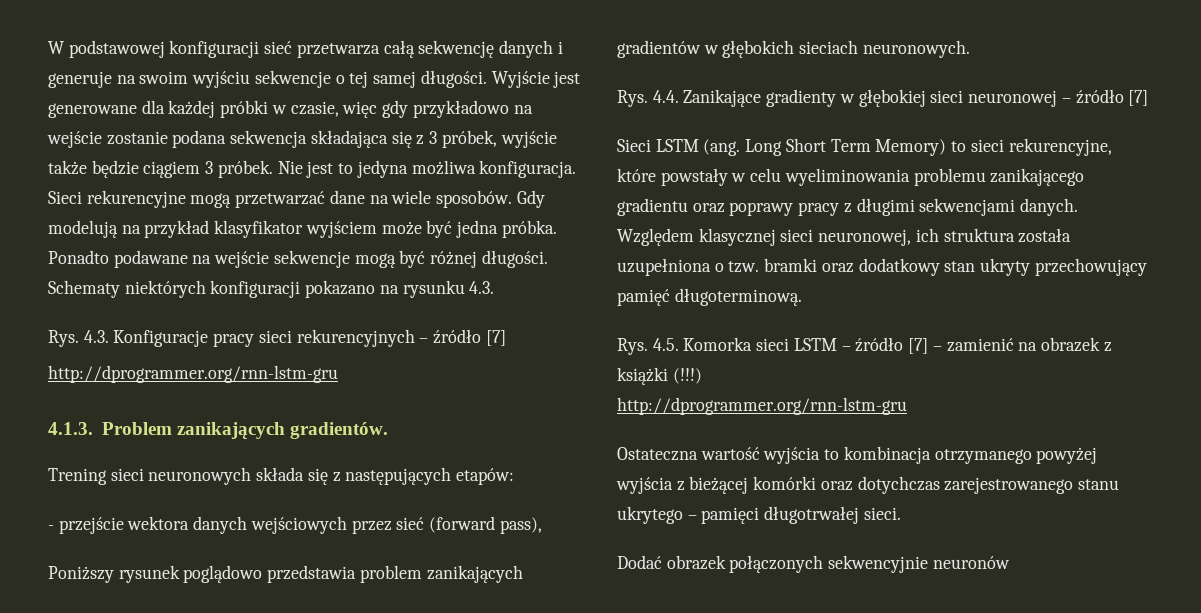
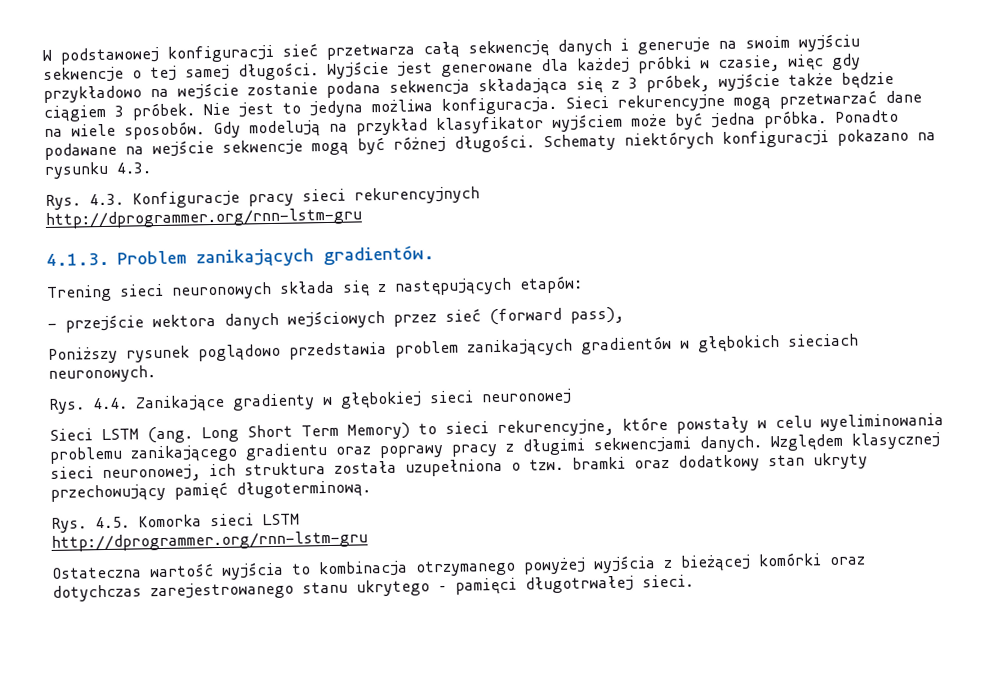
[419,329,506,346] – źródło [7] -> (480, 195) none
[1061,89,1149,106] – źródło [7] -> (572, 397) none
[841,337,1112,354] [617,367,702,385] – źródło [7] – zamienić na obrazek z książki (!!!) -> (300, 519) none
[617,555,1010,573] // Dodać obrazek połączonych sekwencyjnie neuronów -> (694, 581) none

